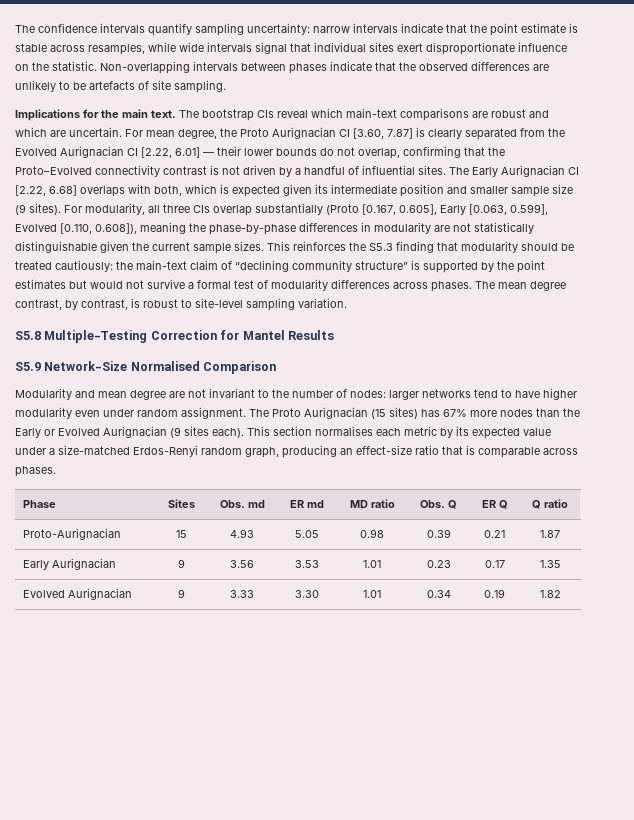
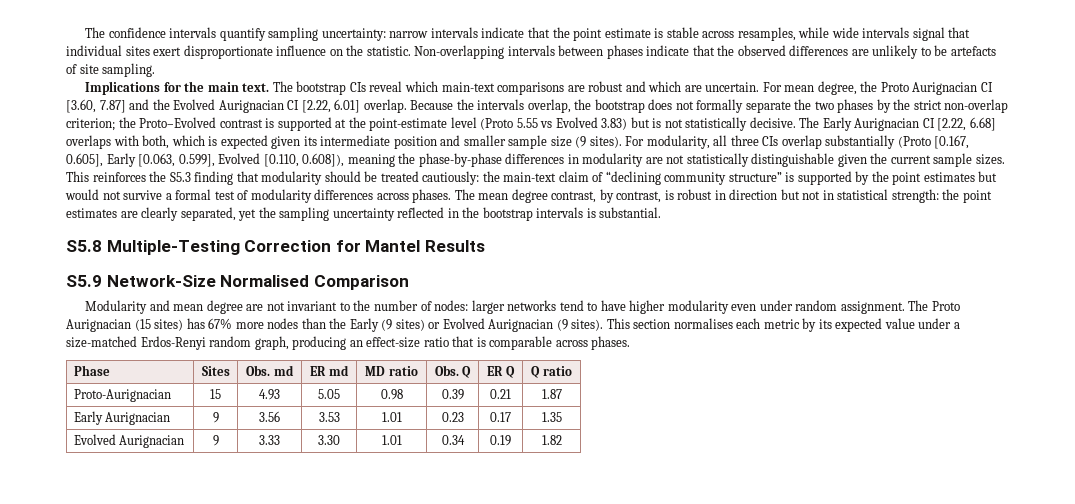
[416,127,545,140] is clearly separated from -> [129,99,150,110] and
[203,146,485,159] — their lower bounds do not overlap, confirming that -> [363,99,1009,113] [66,118,115,131] overlap. Because the intervals overlap, the bootstrap does not formally separate the two phases by the strict non-overlap criterion;
[95,165,160,177] connectivity -> (217, 122) none
[222,165,446,177] not driven by a handful of influential sites. -> [277,117,796,131] supported at the point-estimate level (Proto 5.55 vs Evolved 3.83) but is not statistically decisive.
[181,298,347,311] to site-level sampling variation. -> [714,189,992,203] [66,207,662,221] in direction but not in statistical strength: the point estimates are clearly separated, yet the sampling uncertainty reflected in the bootstrap intervals is substantial.
(41, 433) none -> [381,319,425,331] (9 sites)
[184,426,244,438] sites each). -> [571,319,604,331] sites).

